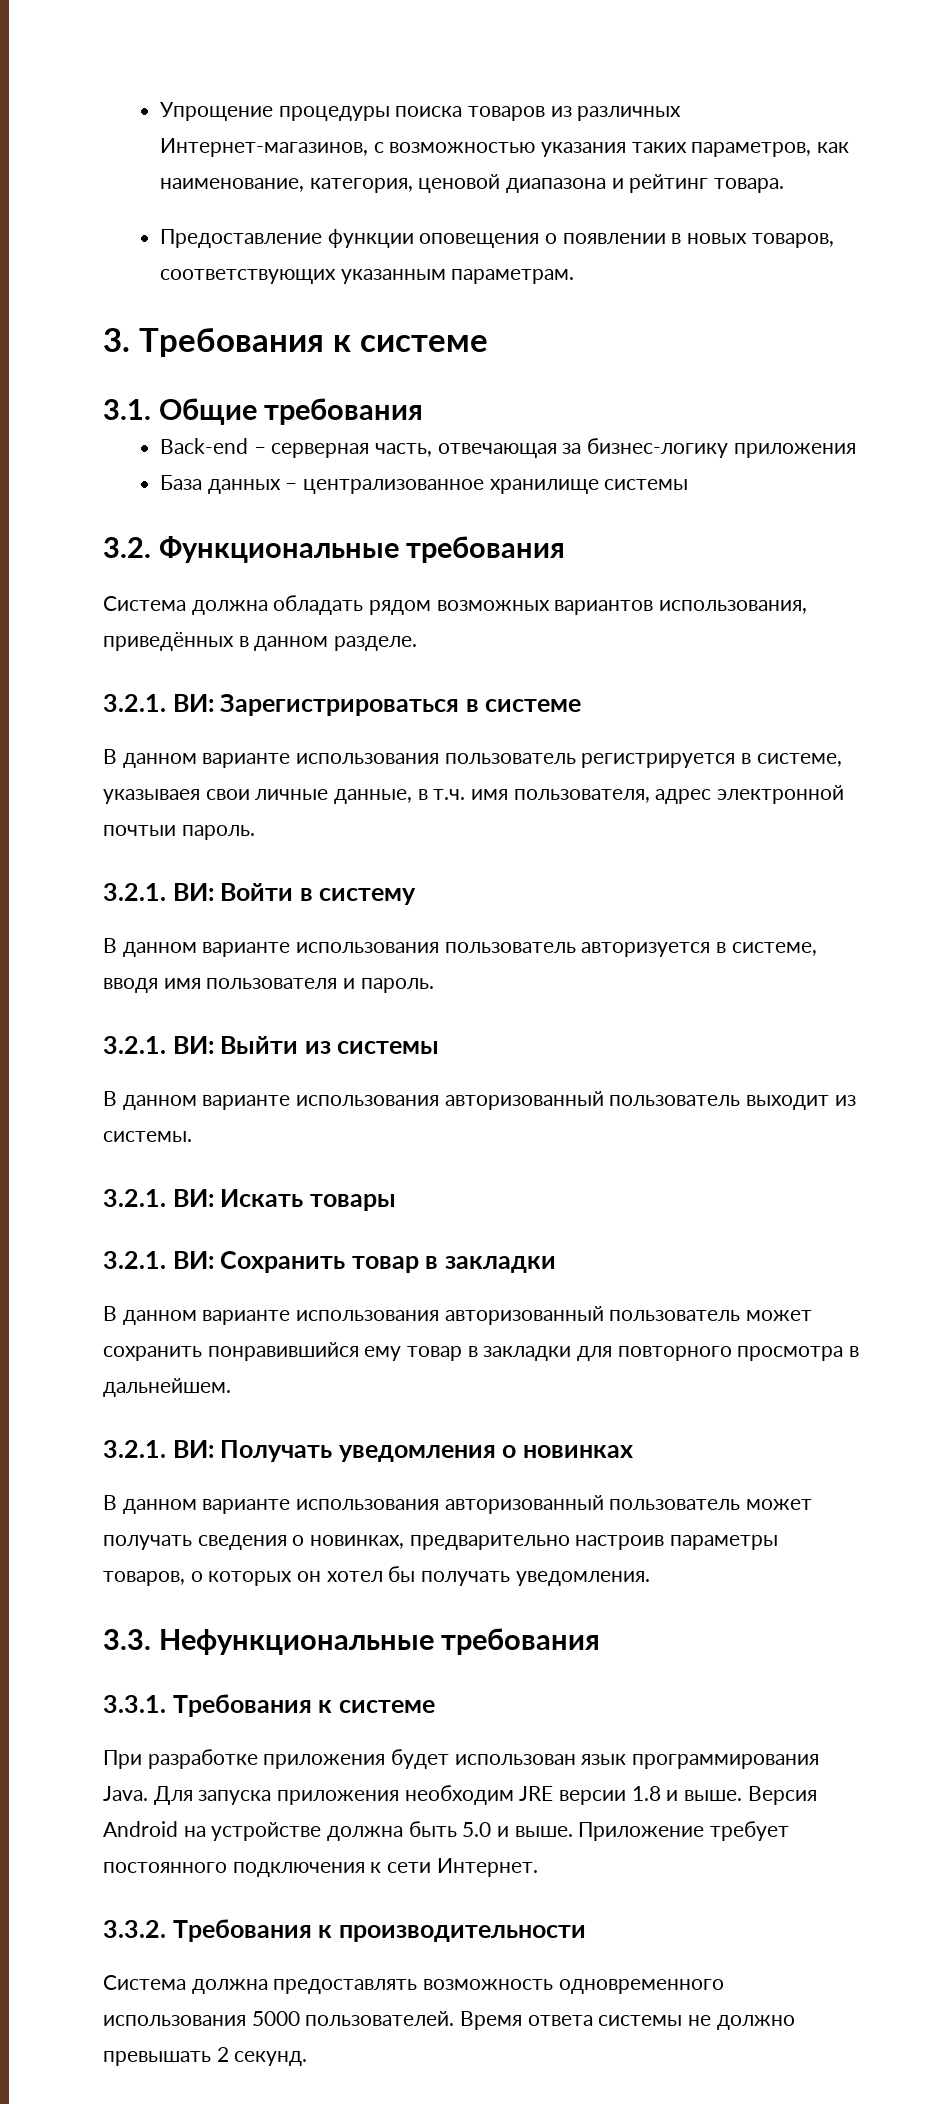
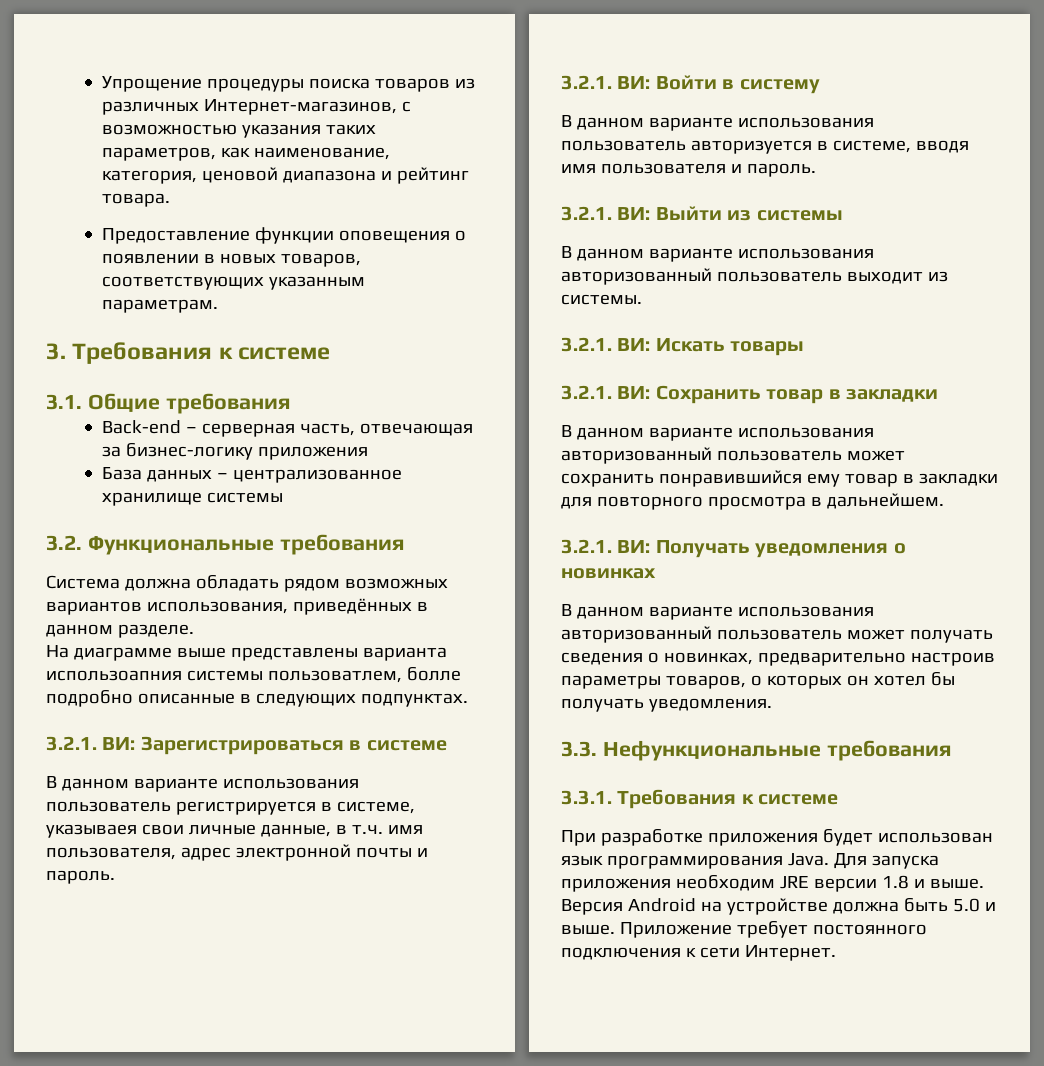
(418, 643) none -> [46,645,447,661] [46,667,461,683] [46,690,468,707] // На диаграмме выше представлены варианта использоапния системы пользоватлем, болле подробно описанные в следующих подпунктах.
[103,825,176,836] почтыи -> [355,847,428,858] почты и
[103,1919,586,1942] [103,1975,724,1994] [103,2011,795,2030] [103,2047,308,2066] // 3.3.2. Требования к производительности // Система должна предоставлять возможность одновременного использования 5000 пользователей. Время ответа системы не должно превышать 2 секунд. -> (836, 953) none

